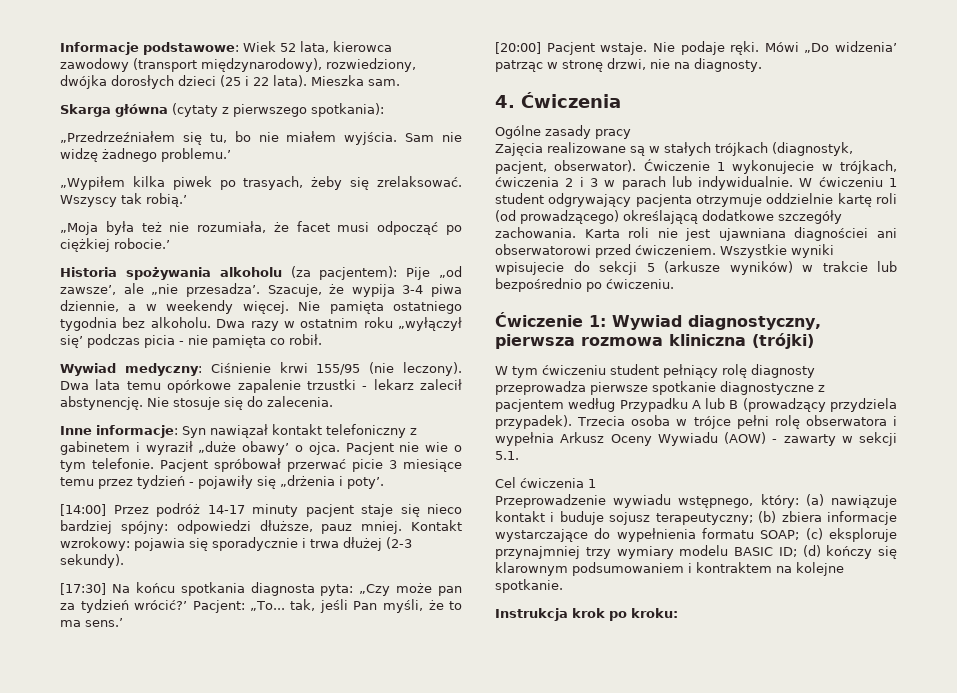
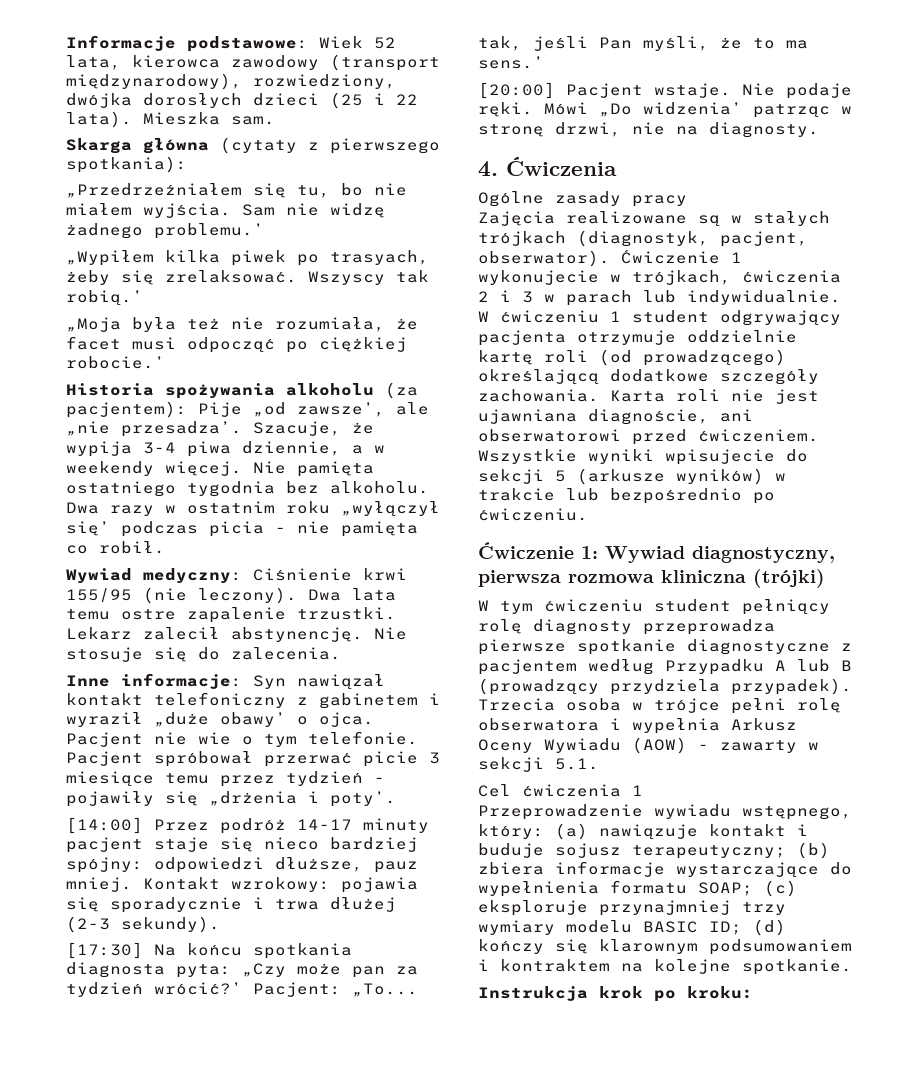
[167,379,414,393] opórkowe zapalenie trzustki - lekarz -> [121,607,396,623] [66,627,132,640] ostre zapalenie trzustki. Lekarz
[794,227,869,241] diagnościei -> [588,409,709,425] diagnoście,

